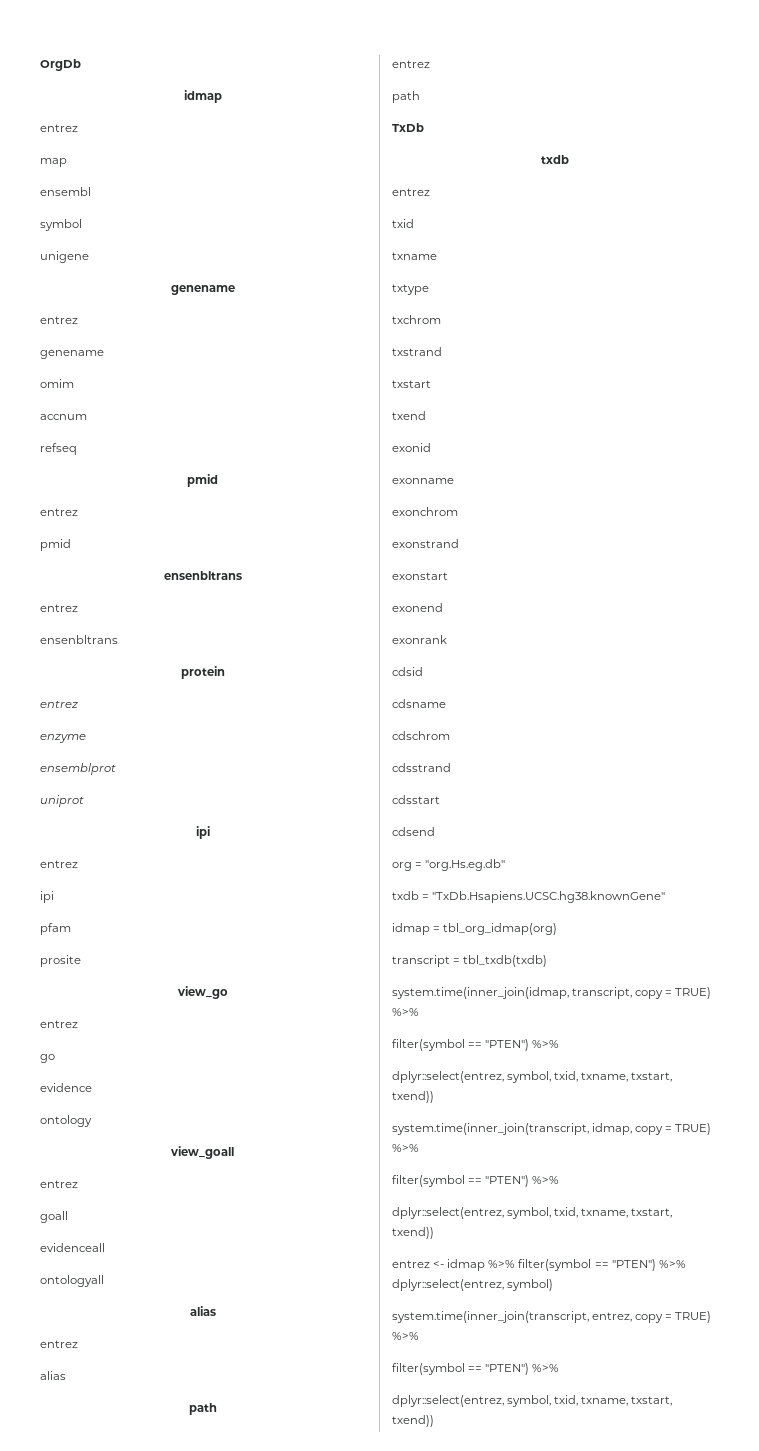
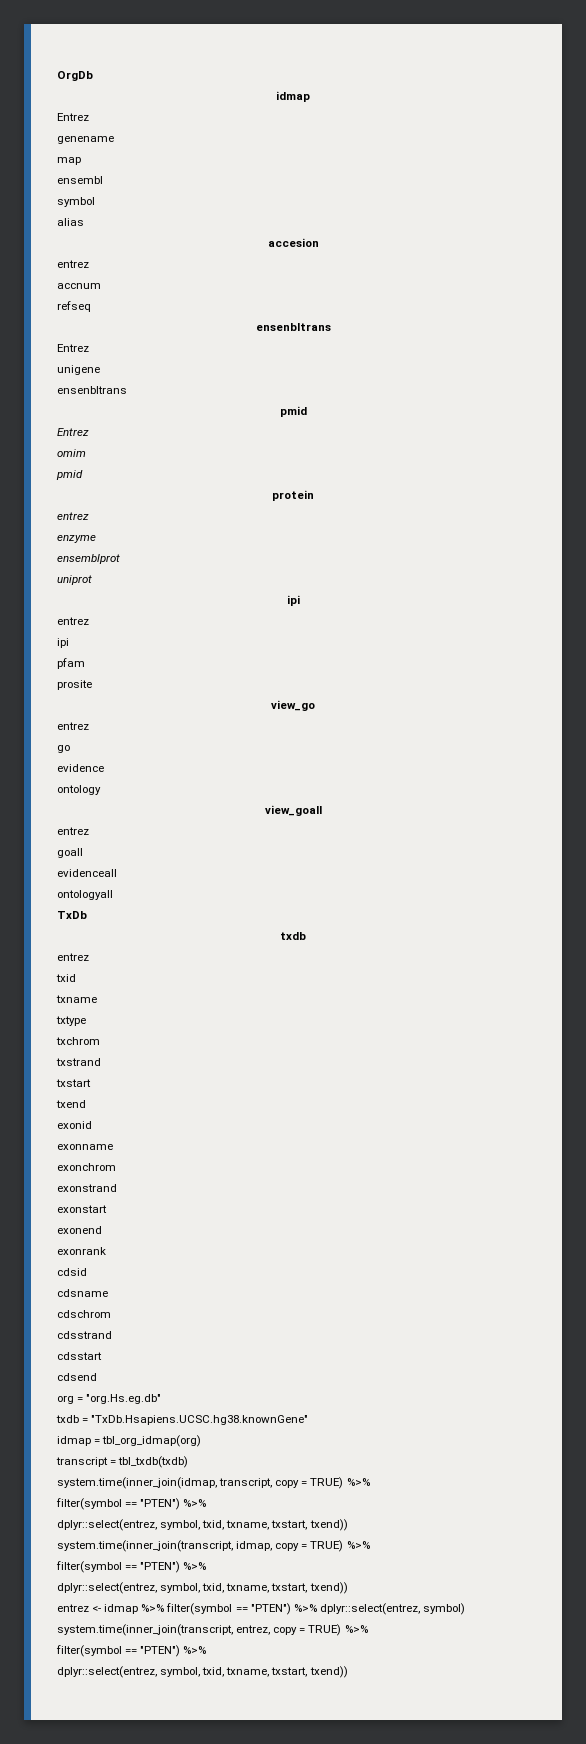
[40,124,78,132] entrez -> [57,113,89,121] [57,136,114,144] Entrez // genename
[40,251,89,263] [170,285,235,295] [40,316,78,324] [40,350,104,359] [40,379,74,388] unigene // genename // entrez // genename // omim -> [57,218,84,226] [267,238,319,247] [57,260,89,268] alias // accesion // entrez
[187,474,218,487] [40,508,78,516] [40,539,71,551] [163,571,242,580] [40,604,78,612] [40,635,118,644] pmid // entrez // pmid // ensenbltrans // entrez // ensenbltrans -> [255,323,331,331] [57,344,89,352] [57,365,100,375] [57,386,127,394] [279,406,307,417] [57,428,89,436] [57,449,86,457] [56,470,83,480] ensenbltrans // Entrez // unigene // ensenbltrans // pmid // Entrez // omim // pmid
[189,1306,216,1316] [40,1340,78,1348] [40,1371,66,1380] [188,1403,217,1415] [392,60,430,68] [392,91,420,103] // alias // entrez // alias // path // entrez // path -> (113, 895) none

